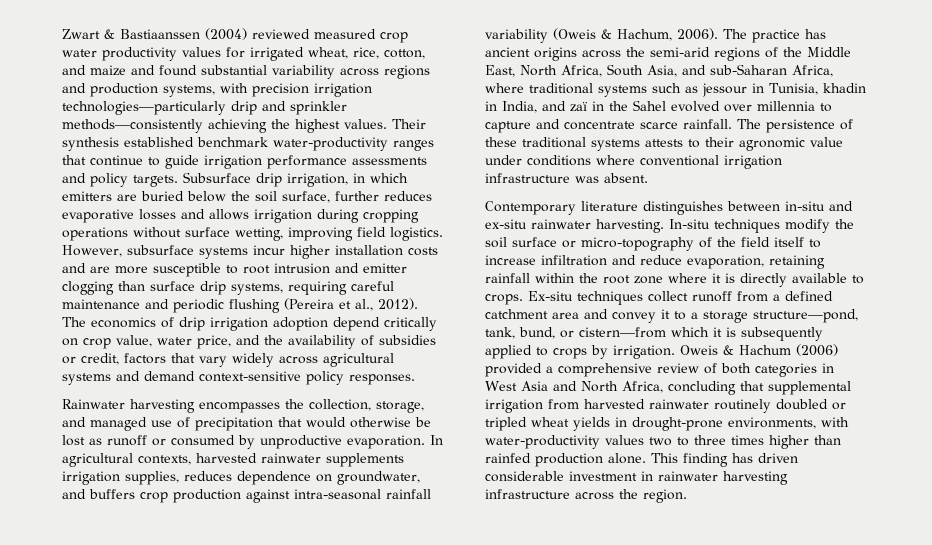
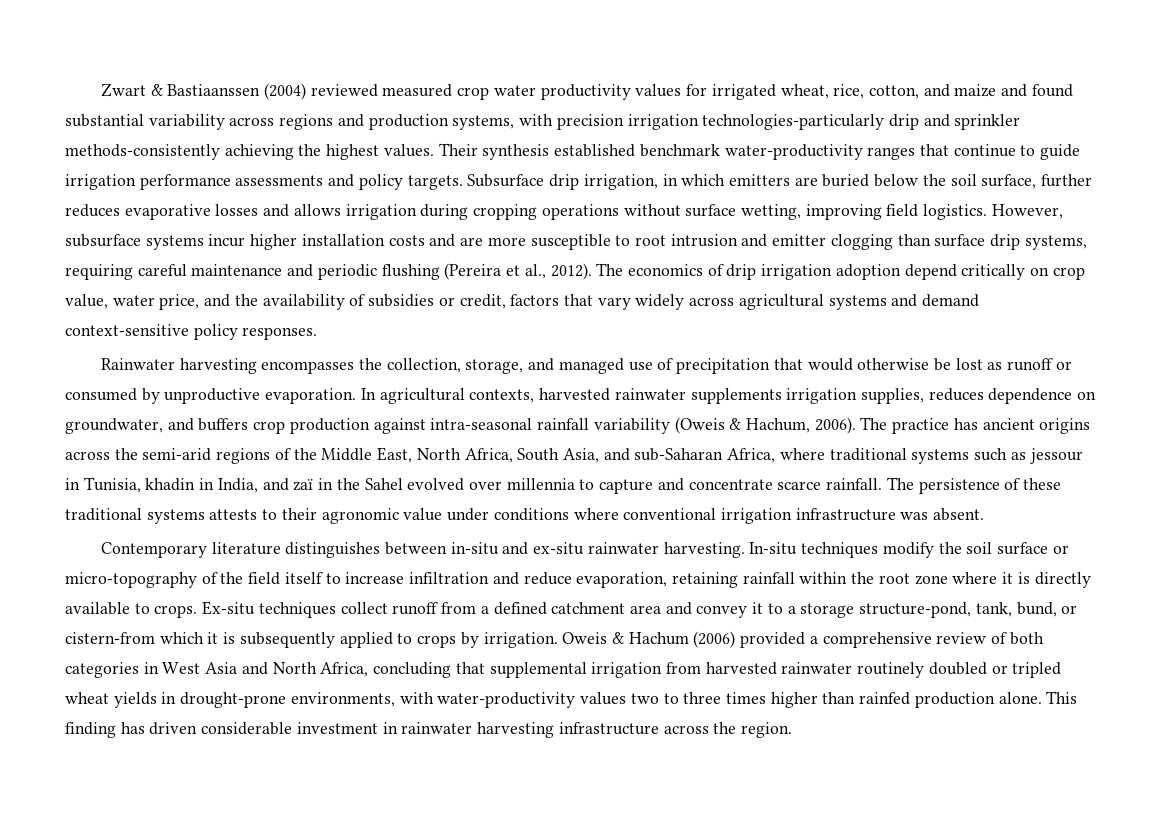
[62,101,226,115] technologies—particularly -> [702,114,885,130] technologies-particularly
[62,119,203,133] methods—consistently -> [65,144,220,160] methods-consistently
[753,309,858,323] structure—pond, -> [859,602,972,618] structure-pond,
[579,327,666,338] cistern—from -> [65,632,155,644] cistern-from

